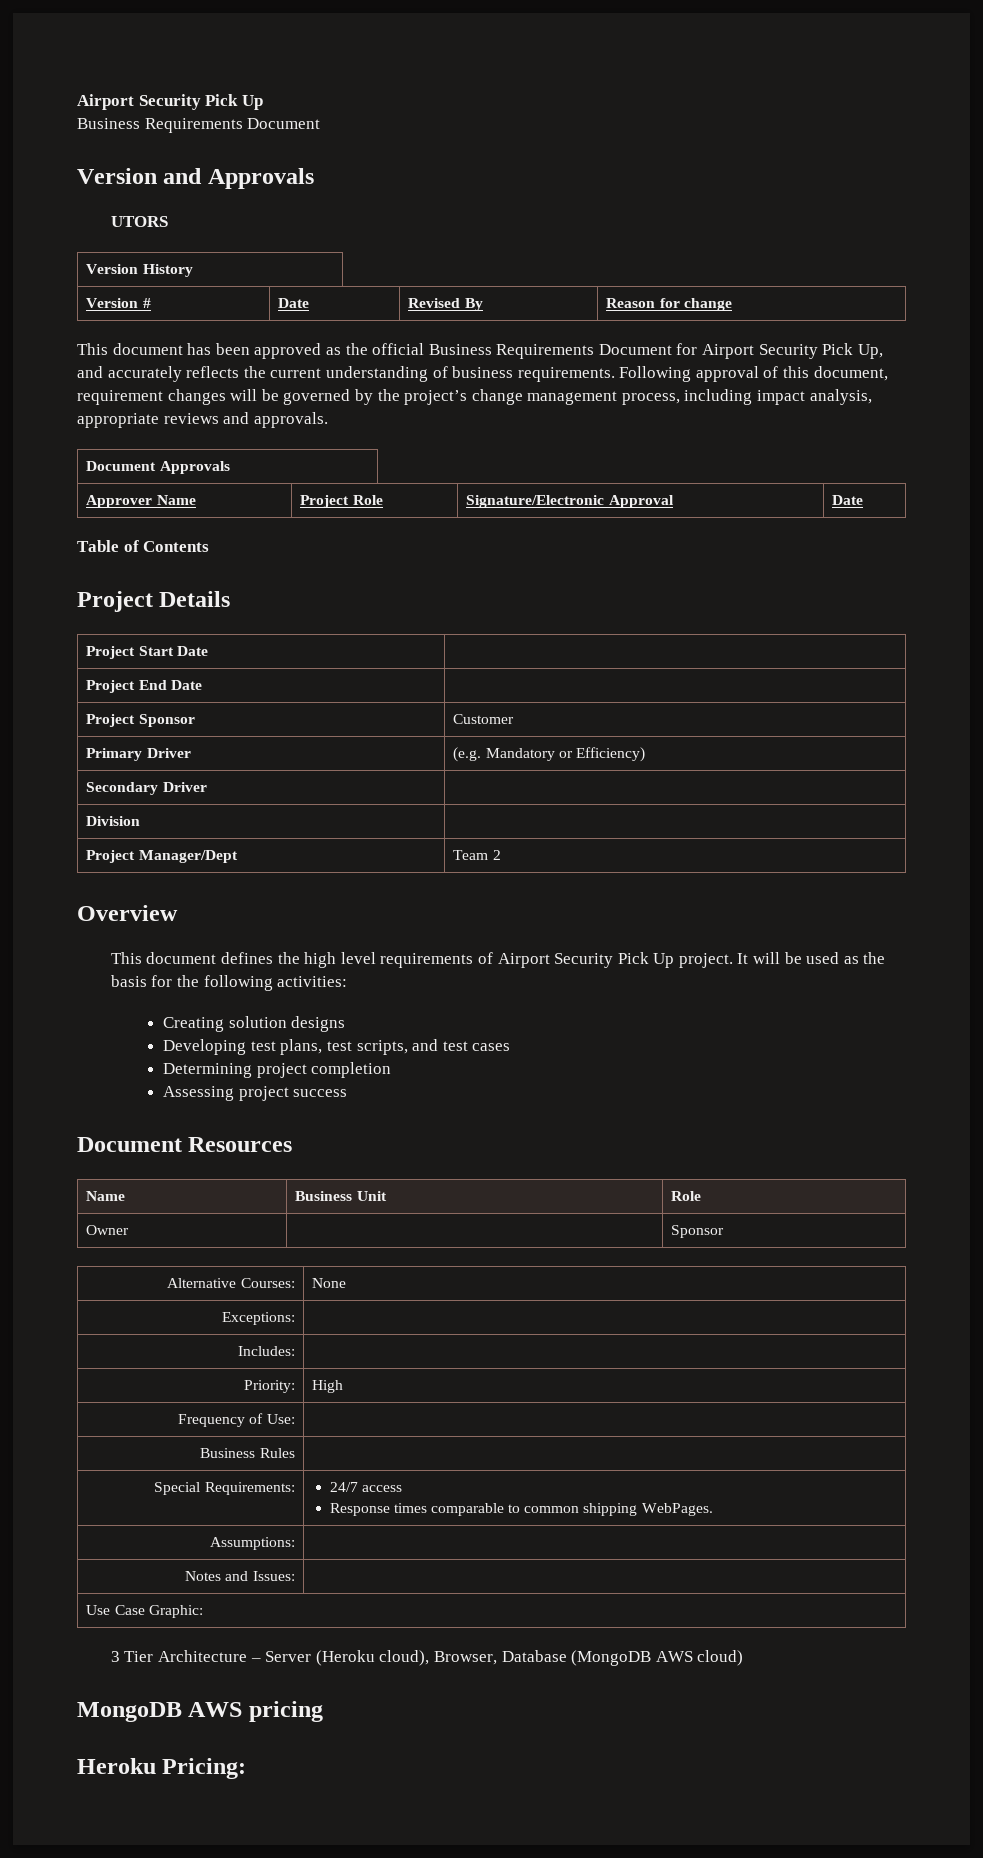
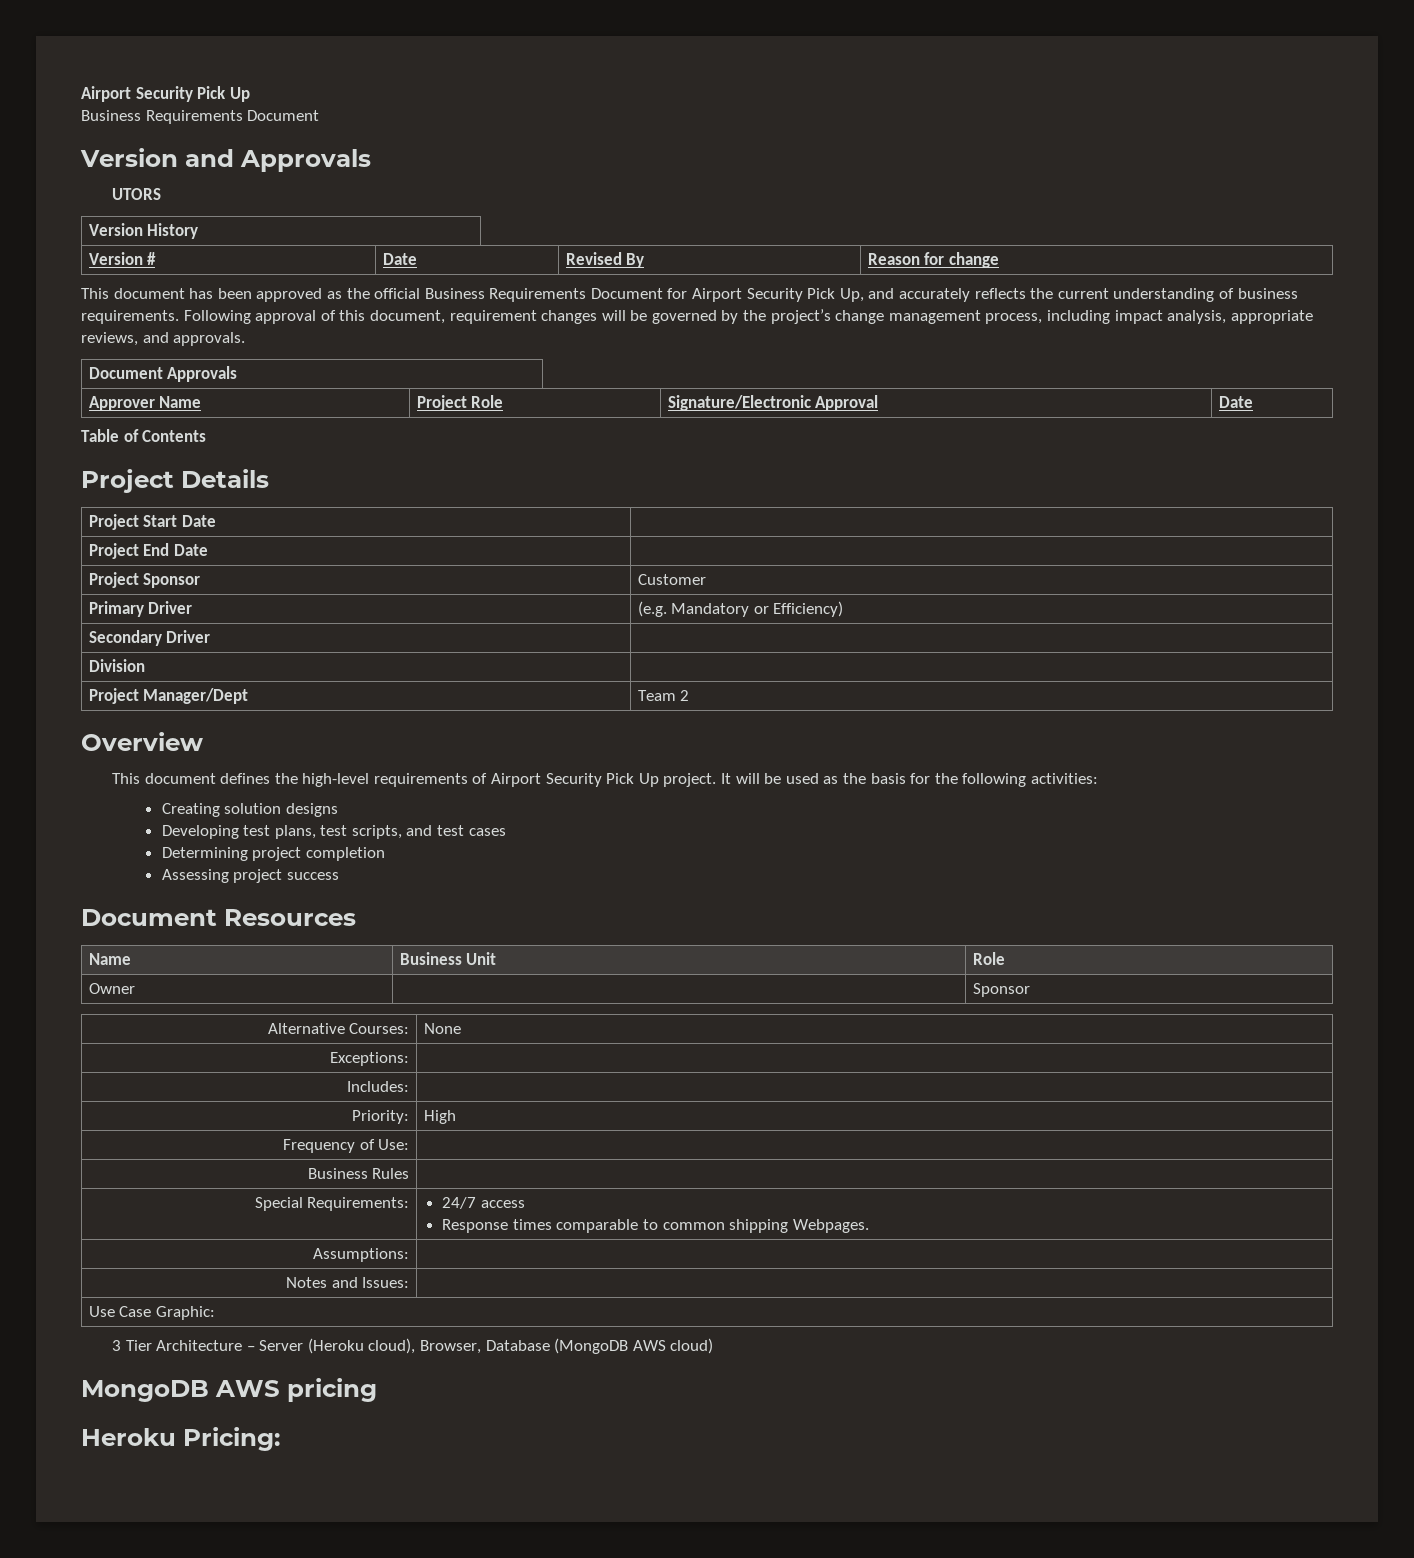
[163,413,219,424] reviews -> [81,332,138,346] reviews,
[304,952,376,968] high level -> [302,773,370,787] high-level
[641,1503,713,1516] WebPages. -> [792,1219,869,1233] Webpages.

